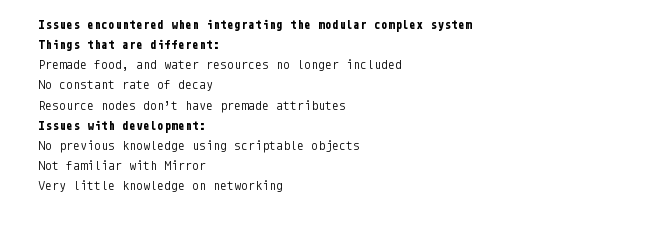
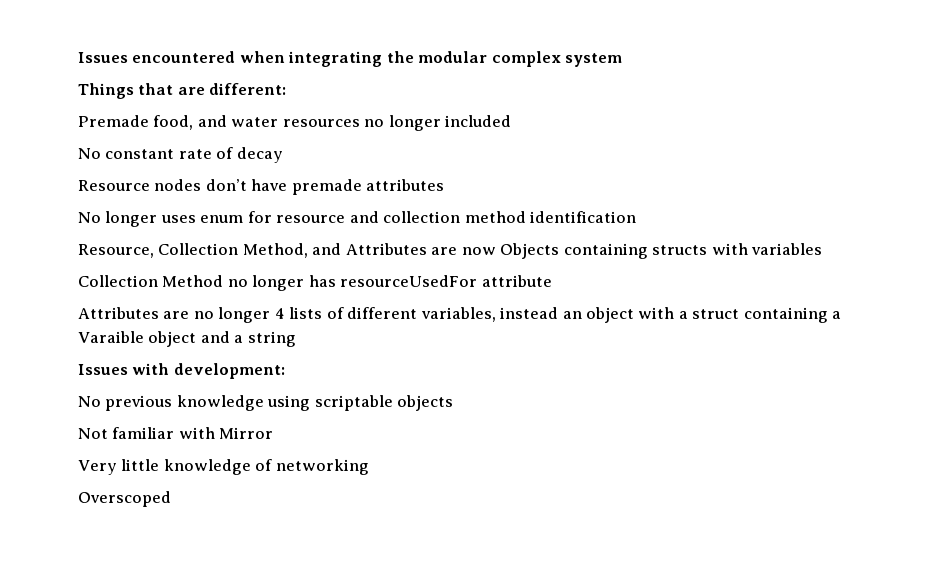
(346, 105) none -> [78,211,637,227] [78,243,823,259] [78,275,552,291] [78,307,842,323] [78,331,296,347] // No longer uses enum for resource and collection method identification // Resource, Collection Method, and Attributes are now Objects containing structs with variables // Collection Method no longer has resourceUsedFor attribute // Attributes are no longer 4 lists of different variables, instead an object with a struct containing a Varaible object and a string
[192,183,206,190] on -> [255,459,273,471] of
(283, 186) none -> [78,491,171,507] // Overscoped

